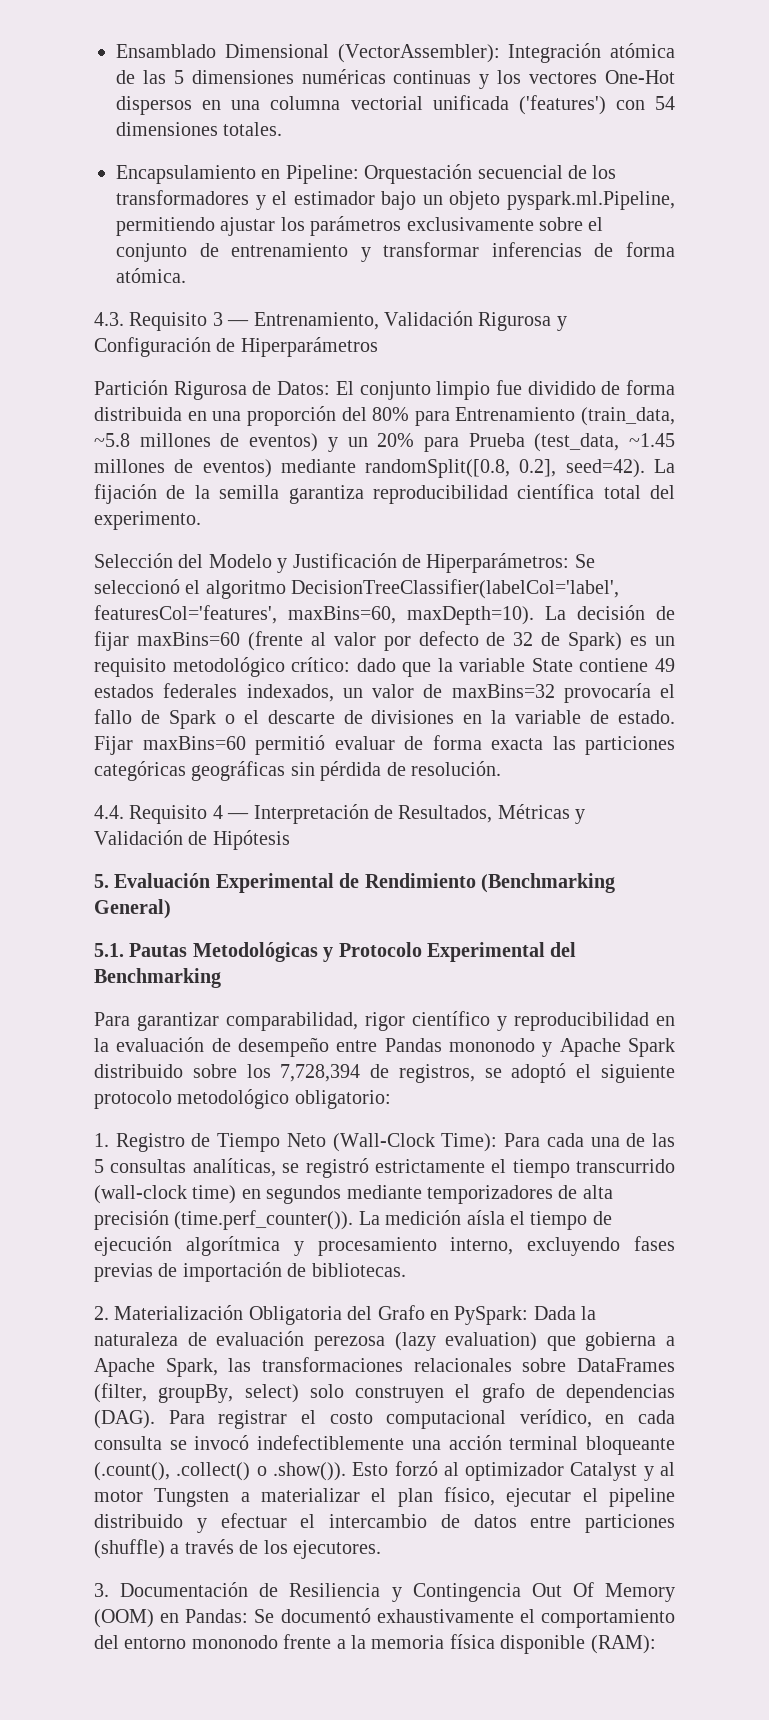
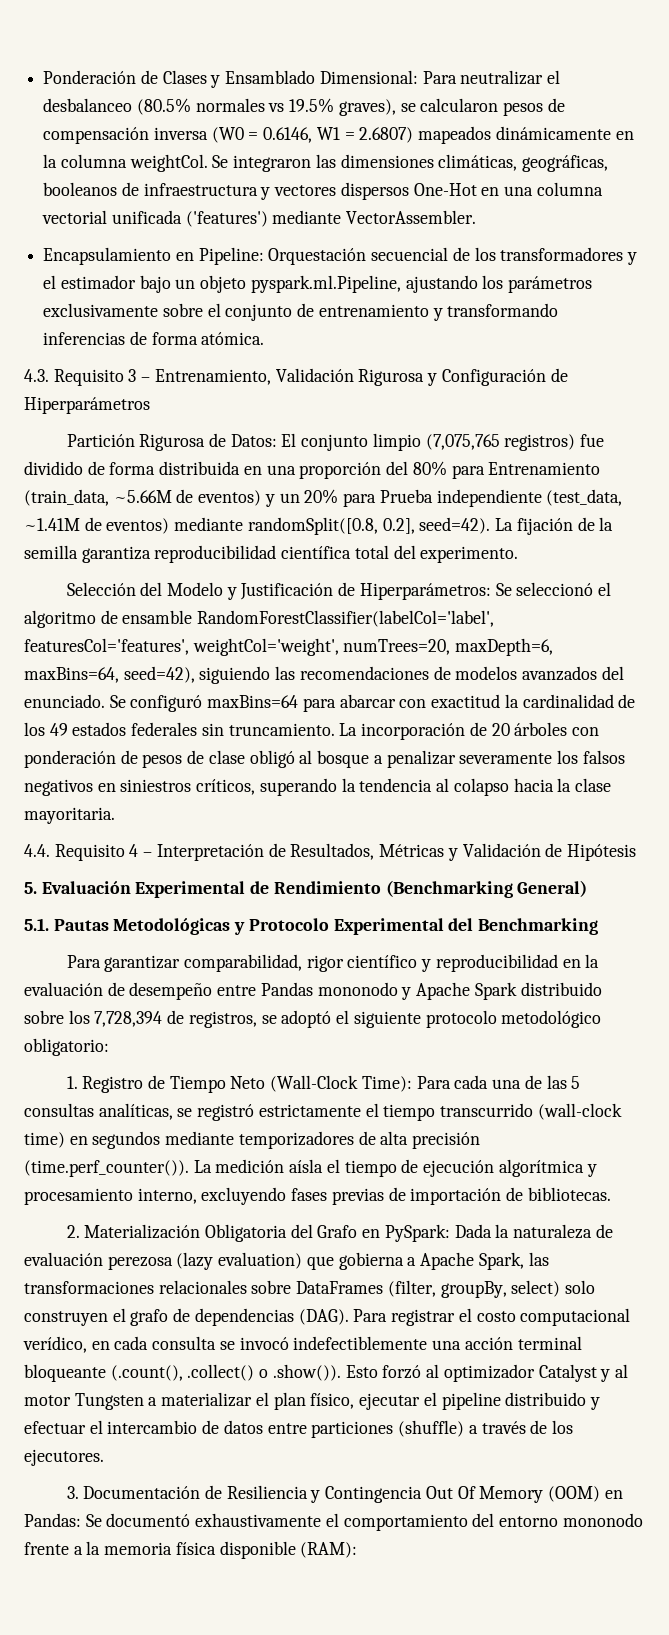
[116,43,675,63] [116,69,676,89] [116,96,192,115] Ensamblado Dimensional (VectorAssembler): Integración atómica de las 5 dimensiones numéricas continuas y los vectores One-Hot dispersos -> [43,70,561,88] [43,98,565,116] [43,126,634,144] [43,154,609,172] [43,182,477,200] Ponderación de Clases y Ensamblado Dimensional: Para neutralizar el desbalanceo (80.5% normales vs 19.5% graves), se calcularon pesos de compensación inversa (W0 = 0.6146, W1 = 2.6807) mapeados dinámicamente en la columna weightCol. Se integraron las dimensiones climáticas, geográficas, booleanos de infraestructura y vectores dispersos One-Hot
[615,96,675,110] [116,122,283,136] con 54 dimensiones totales. -> [272,210,477,224] mediante VectorAssembler.
[116,217,276,236] permitiendo ajustar -> [405,275,478,293] ajustando
[383,242,480,257] transformar -> [447,303,559,317] transformando
[227,320,250,326] — -> [141,377,151,382] –
(491, 390) none -> [425,434,576,451] (7,075,765 registros)
[94,433,211,447] ~5.8 millones -> [113,490,172,503] ~5.66M
[534,433,675,452] [94,459,165,473] (test_data, ~1.45 millones -> [436,489,623,507] [24,518,80,531] independiente (test_data, ~1.41M
[291,579,620,599] [94,605,675,625] [94,631,676,651] [94,657,675,677] [94,683,675,703] [94,709,676,729] [94,735,675,755] [94,761,501,781] DecisionTreeClassifier(labelCol='label', featuresCol='features', maxBins=60, maxDepth=10). La decisión de fijar maxBins=60 (frente al valor por defecto de 32 de Spark) es un requisito metodológico crítico: dado que la variable State contiene 49 estados federales indexados, un valor de maxBins=32 provocaría el fallo de Spark o el descarte de divisiones en la variable de estado. Fijar maxBins=60 permitió evaluar de forma exacta las particiones categóricas geográficas sin pérdida de resolución. -> [100,610,495,627] [24,638,554,656] [24,666,624,684] [24,694,636,712] [24,722,599,740] [24,750,625,768] [24,778,611,796] [24,807,115,824] de ensamble RandomForestClassifier(labelCol='label', featuresCol='features', weightCol='weight', numTrees=20, maxDepth=6, maxBins=64, seed=42), siguiendo las recomendaciones de modelos avanzados del enunciado. Se configuró maxBins=64 para abarcar con exactitud la cardinalidad de los 49 estados federales sin truncamiento. La incorporación de 20 árboles con ponderación de pesos de clase obligó al bosque a penalizar severamente los falsos negativos en siniestros críticos, superando la tendencia al colapso hacia la clase mayoritaria.
[227,813,250,819] — -> [143,852,153,857] –

